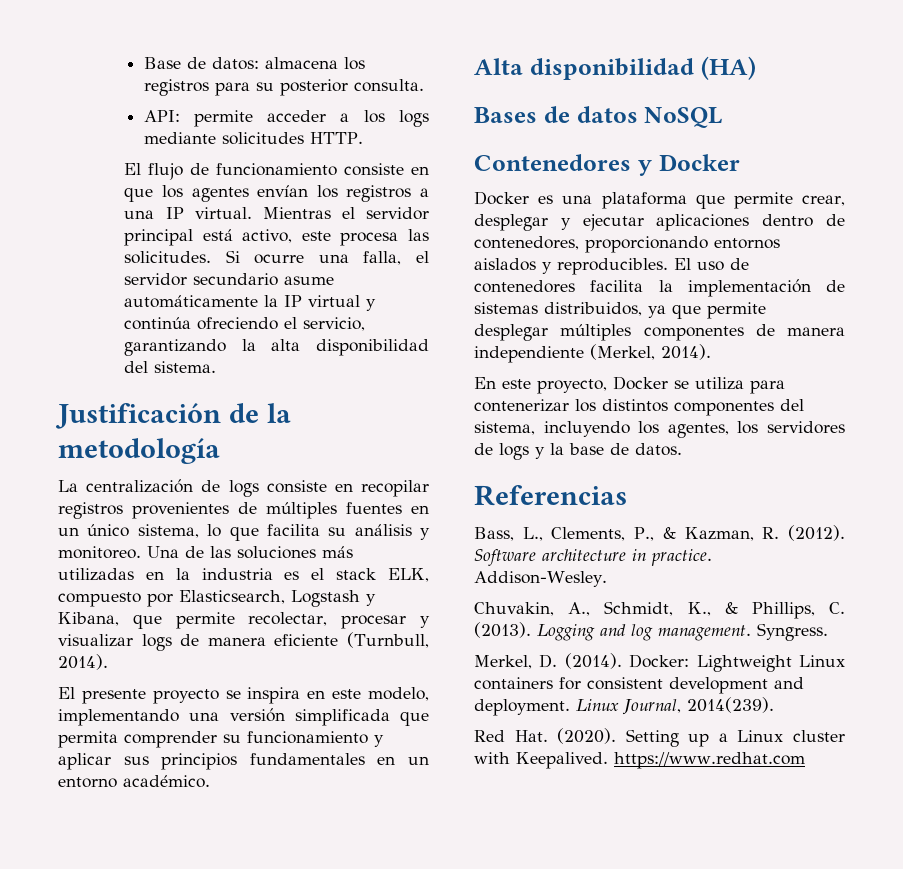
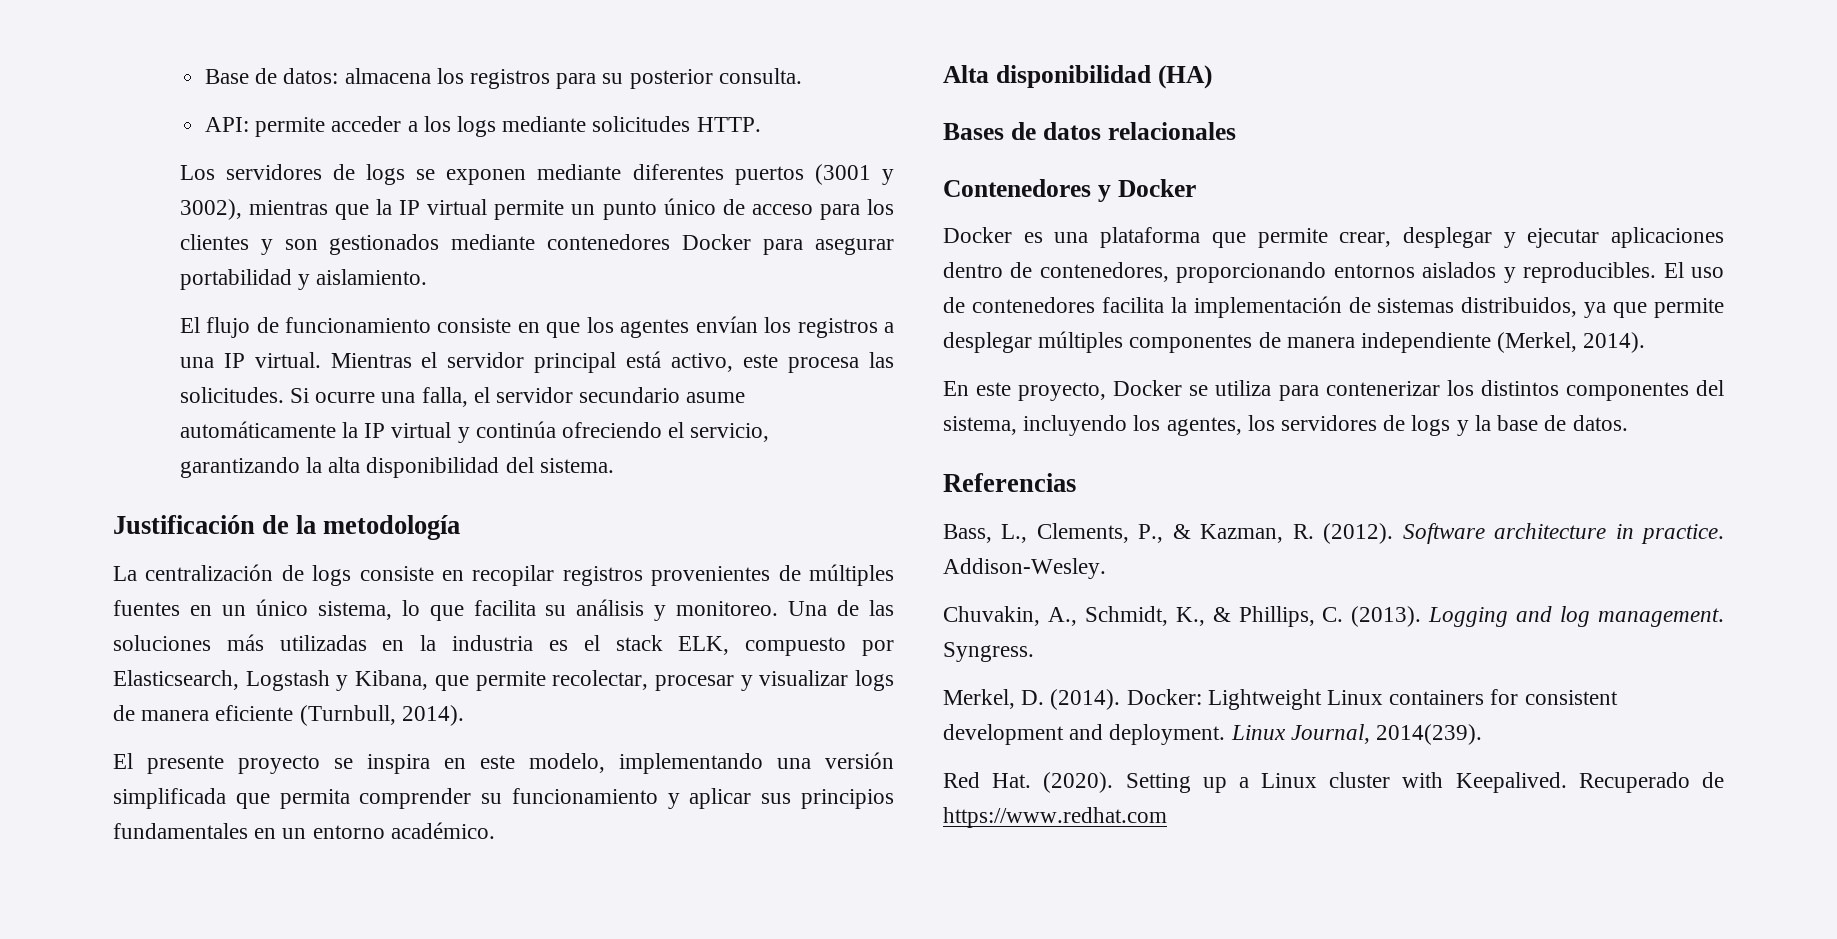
(363, 138) none -> [179,164,894,185] [179,198,895,220] [179,234,894,255] [179,269,428,290] // Los servidores de logs se exponen mediante diferentes puertos (3001 y 3002), mientras que la IP virtual permite un punto único de acceso para los clientes y son gestionados mediante contenedores Docker para asegurar portabilidad y aislamiento.
[644,107,723,128] NoSQL -> [1107,122,1236,140] relacionales
(608, 760) none -> [1578,772,1724,793] Recuperado de

